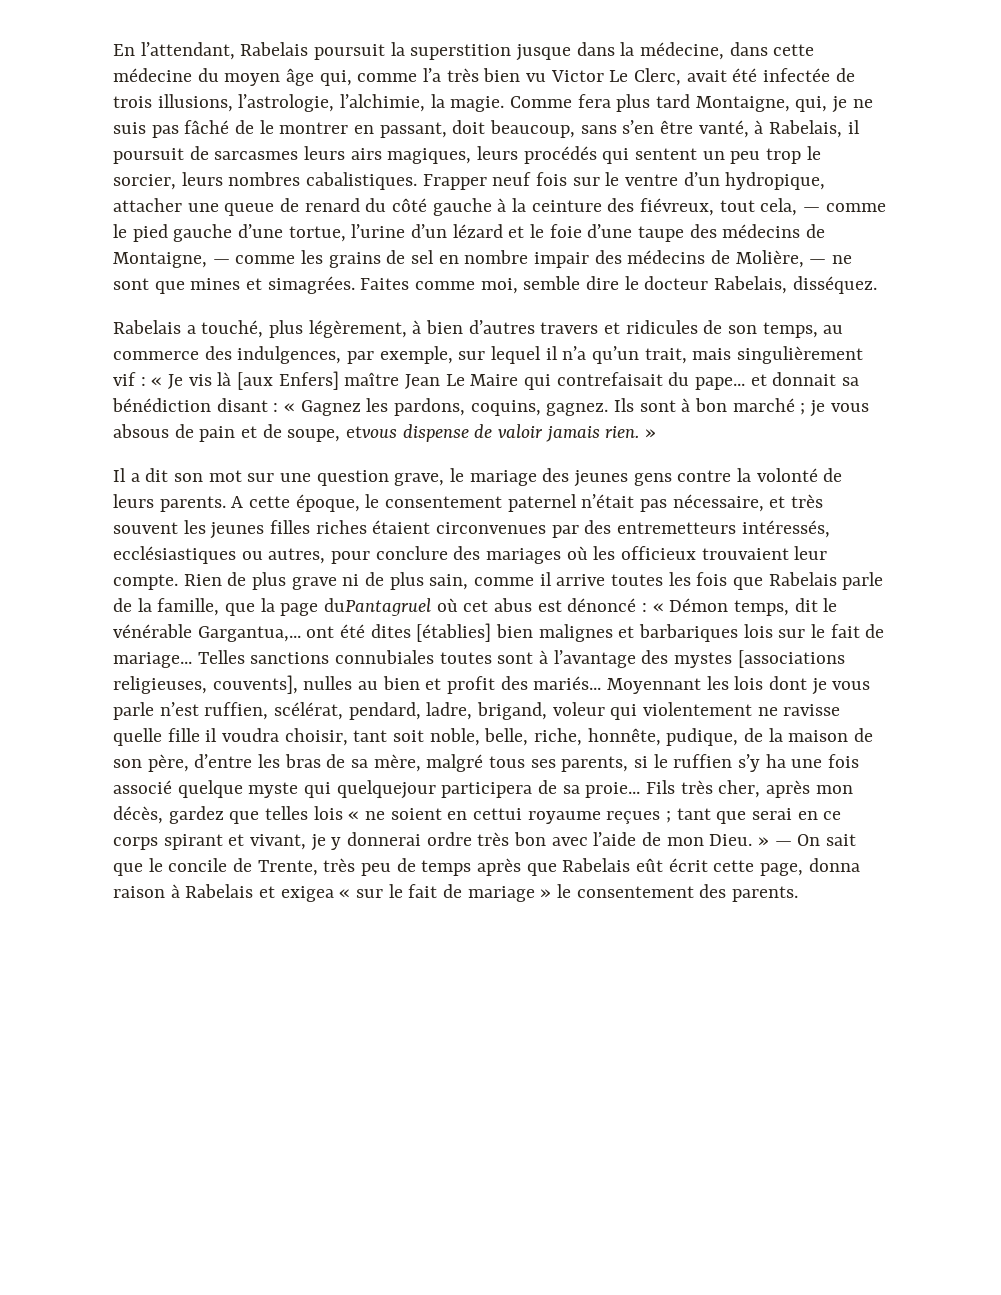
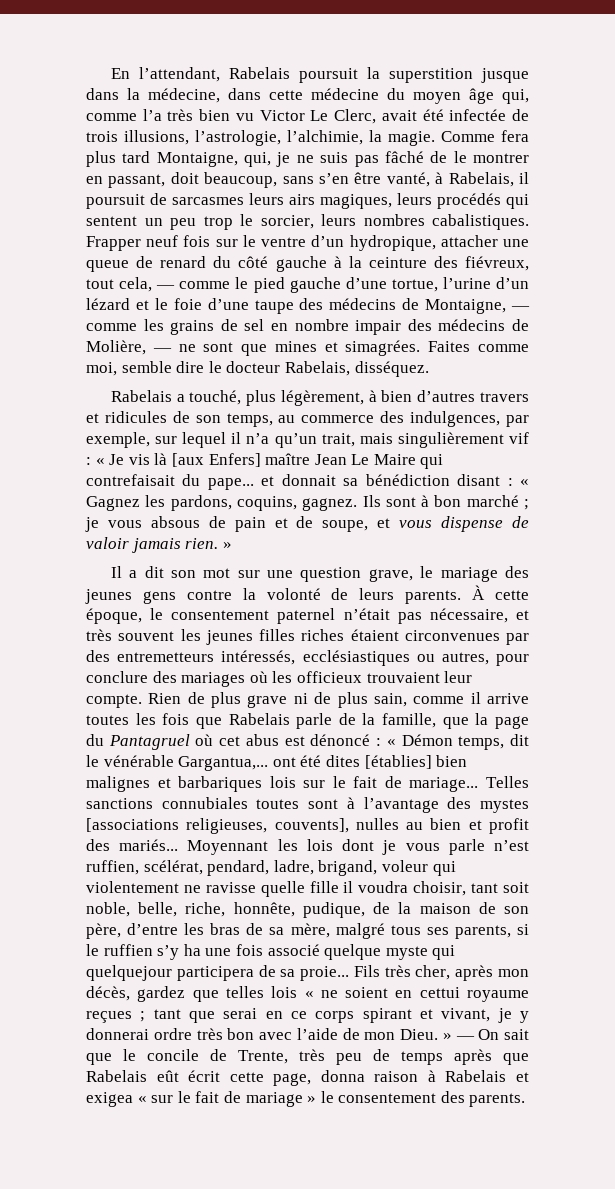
[346,426,398,438] etvous -> [377,518,433,528] et vous
[231,496,244,508] A -> [472,585,486,600] À
[324,598,432,616] duPantagruel -> [86,734,190,750] du Pantagruel

